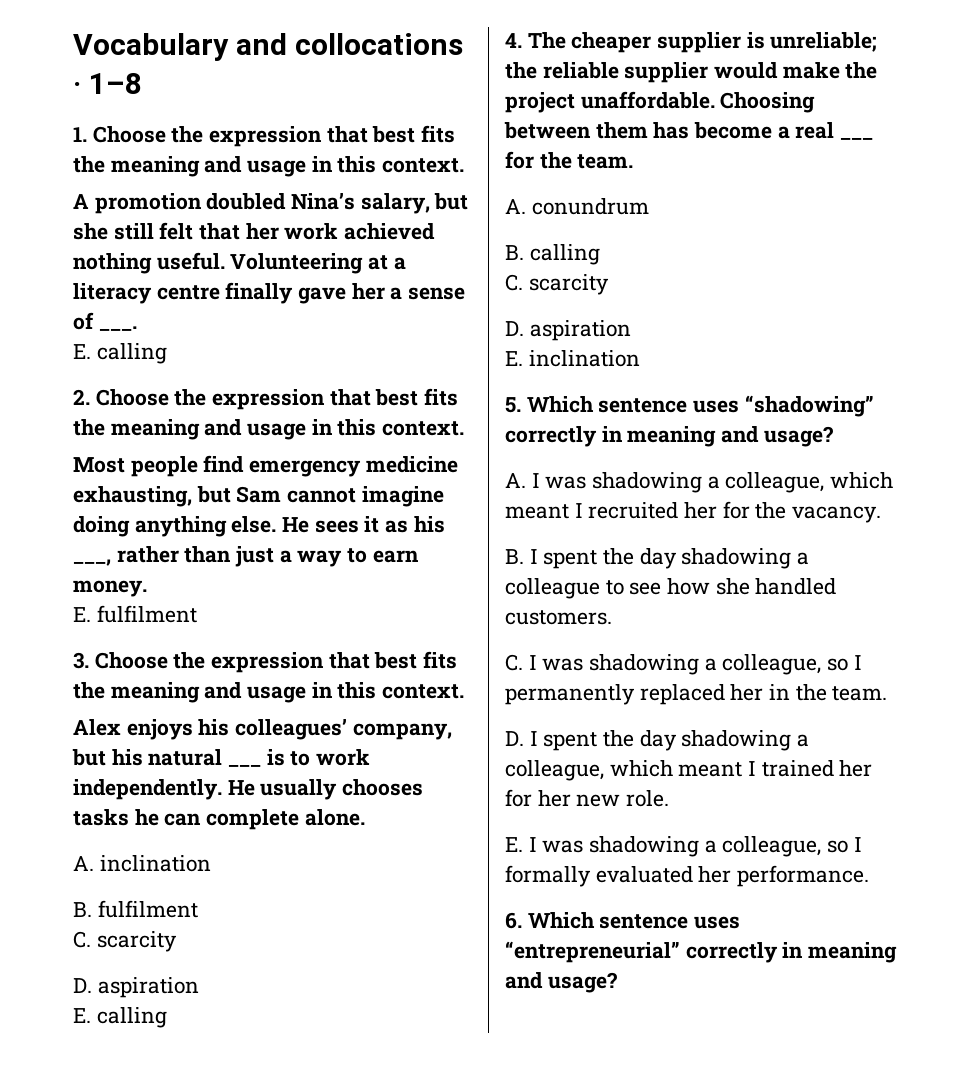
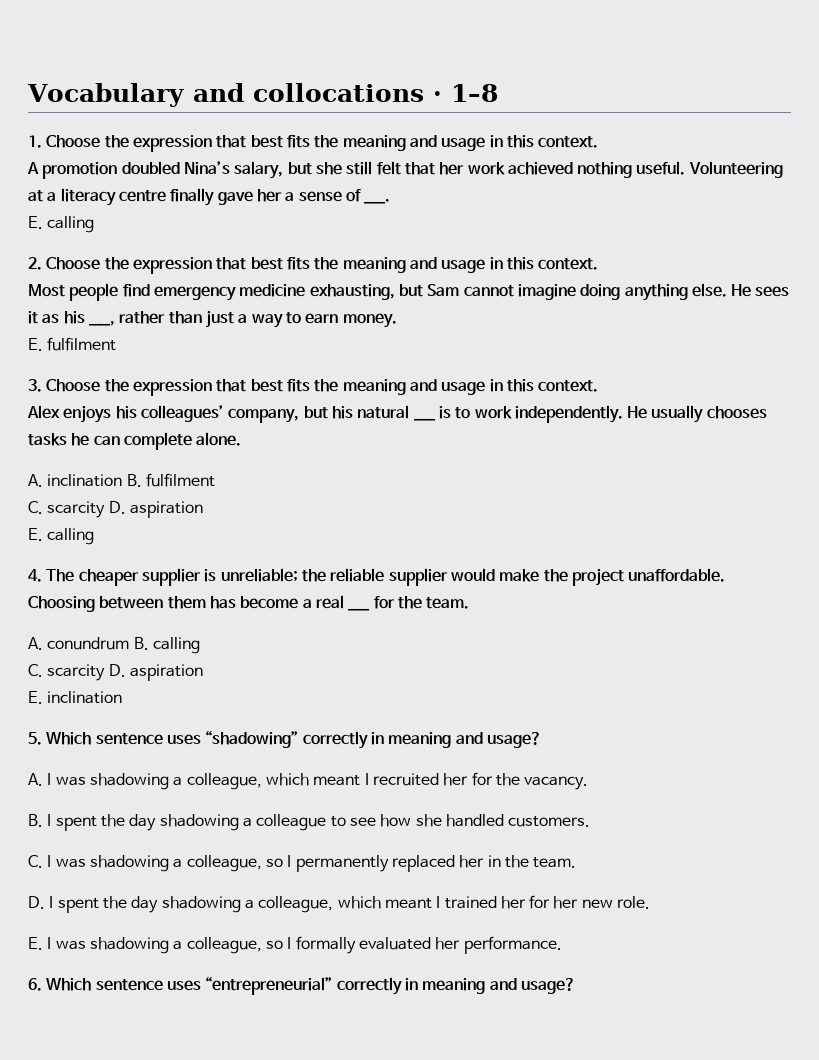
(211, 863) // -> (123, 480) none
(177, 941) // -> (106, 509) none
(649, 206) // -> (130, 643) none
(609, 284) // -> (106, 672) none

